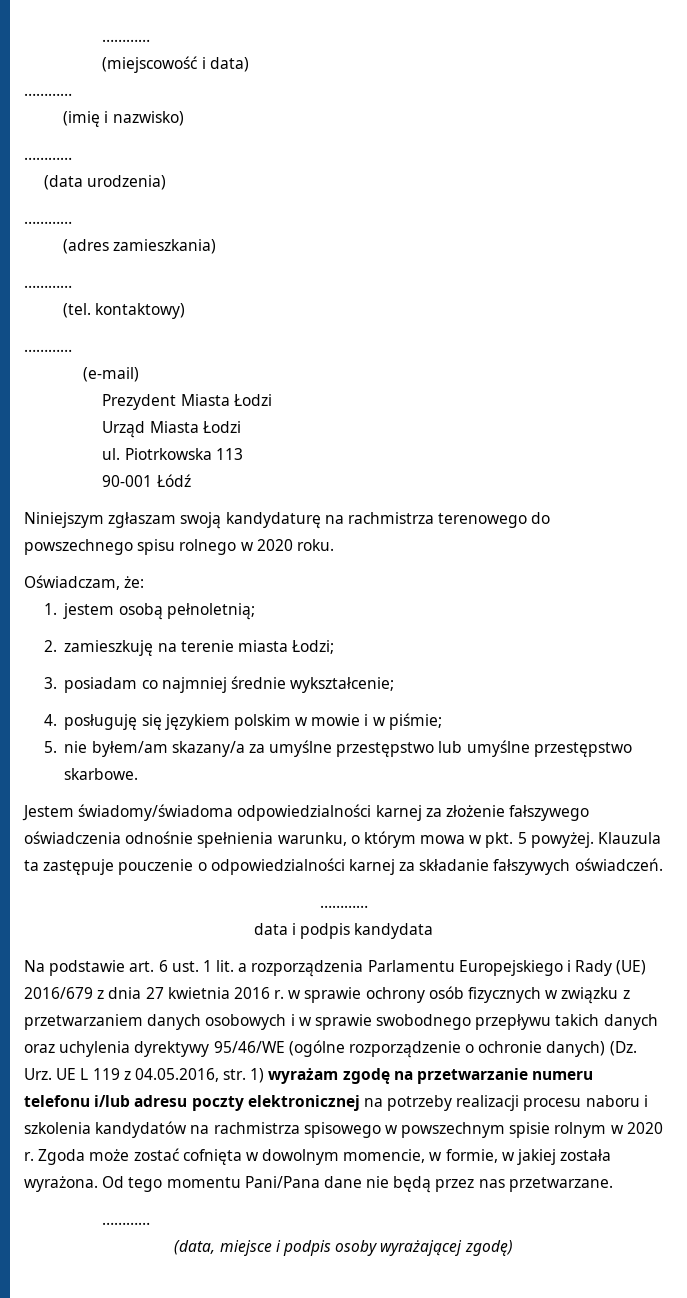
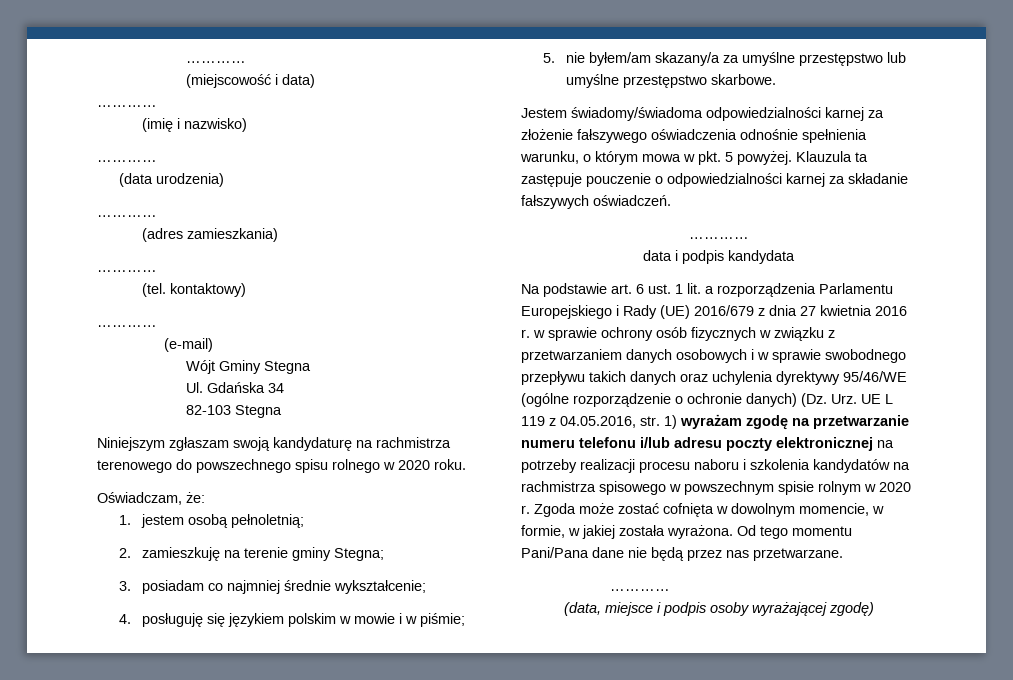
[102,394,272,410] [102,421,241,438] [102,448,243,460] [102,474,191,487] Prezydent Miasta Łodzi // Urząd Miasta Łodzi // ul. Piotrkowska 113 // 90-001 Łódź -> [186,360,312,374] [186,382,285,393] [186,405,283,418] Wójt Gminy Stegna // Ul. Gdańska 34 // 82-103 Stegna
[237,640,335,654] miasta Łodzi; -> [291,547,384,561] gminy Stegna;

